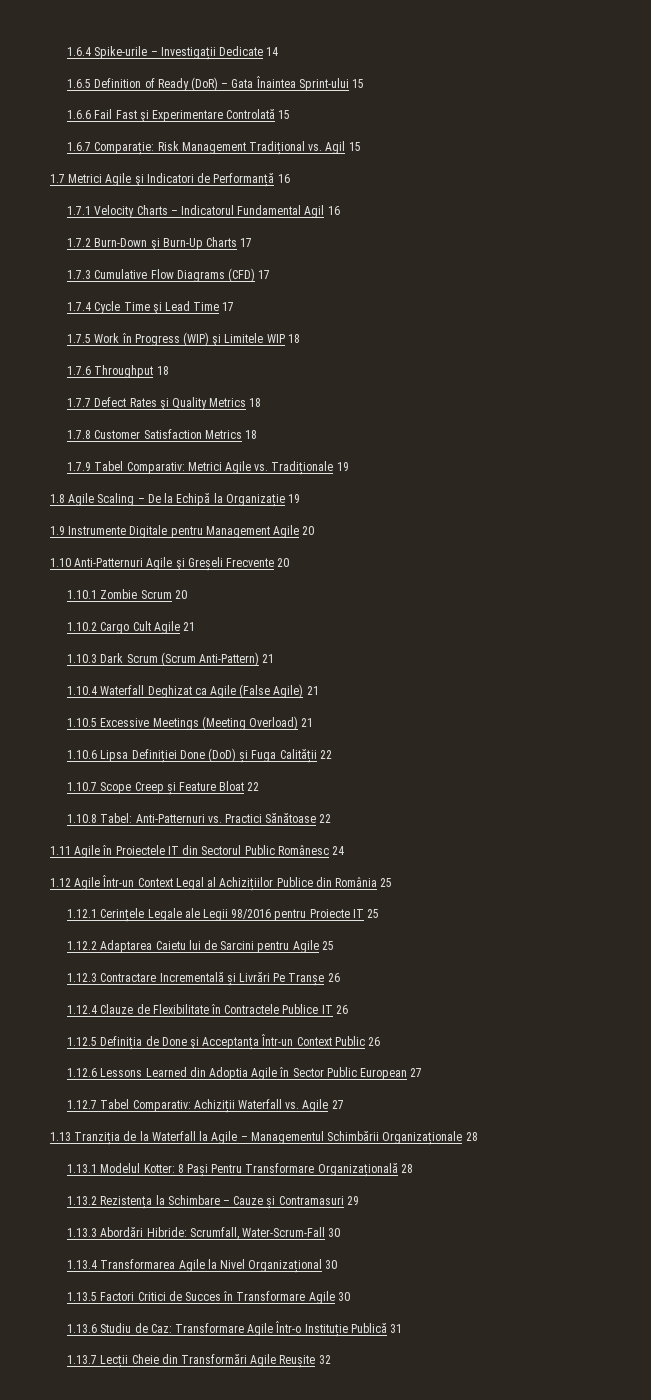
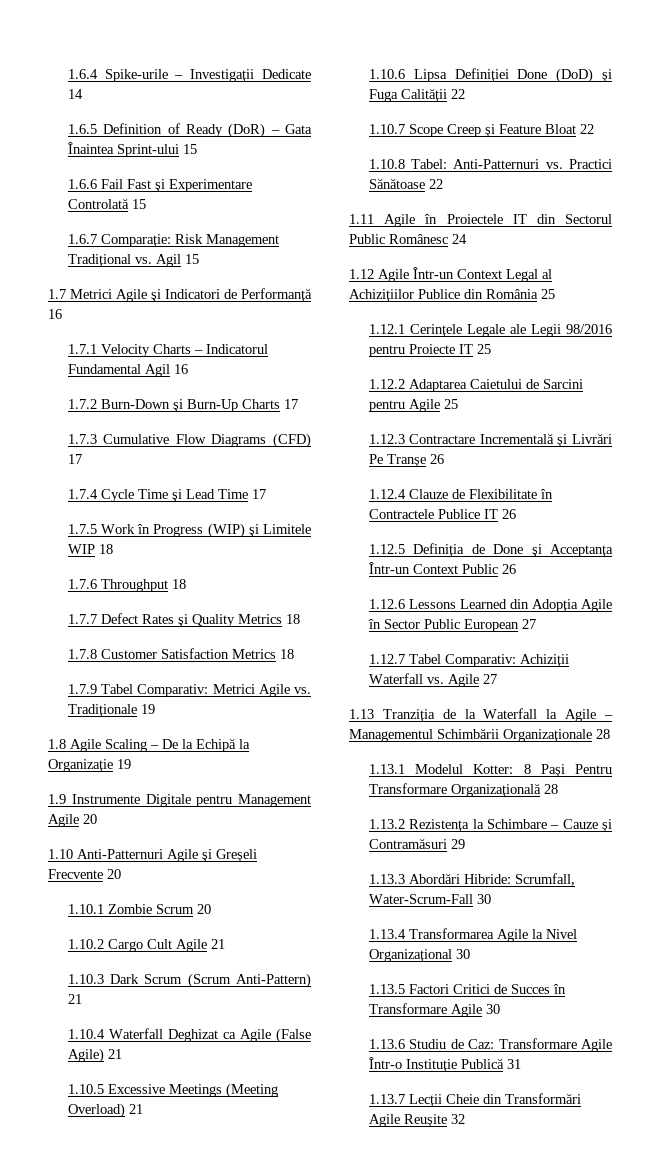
[155,940,201,950] Caietu lui -> [469,379,522,389] Caietului
[208,1067,248,1080] Adoptia -> [531,599,578,612] Adopția
[278,1196,344,1205] Contramasuri -> [368,838,447,849] Contramăsuri

